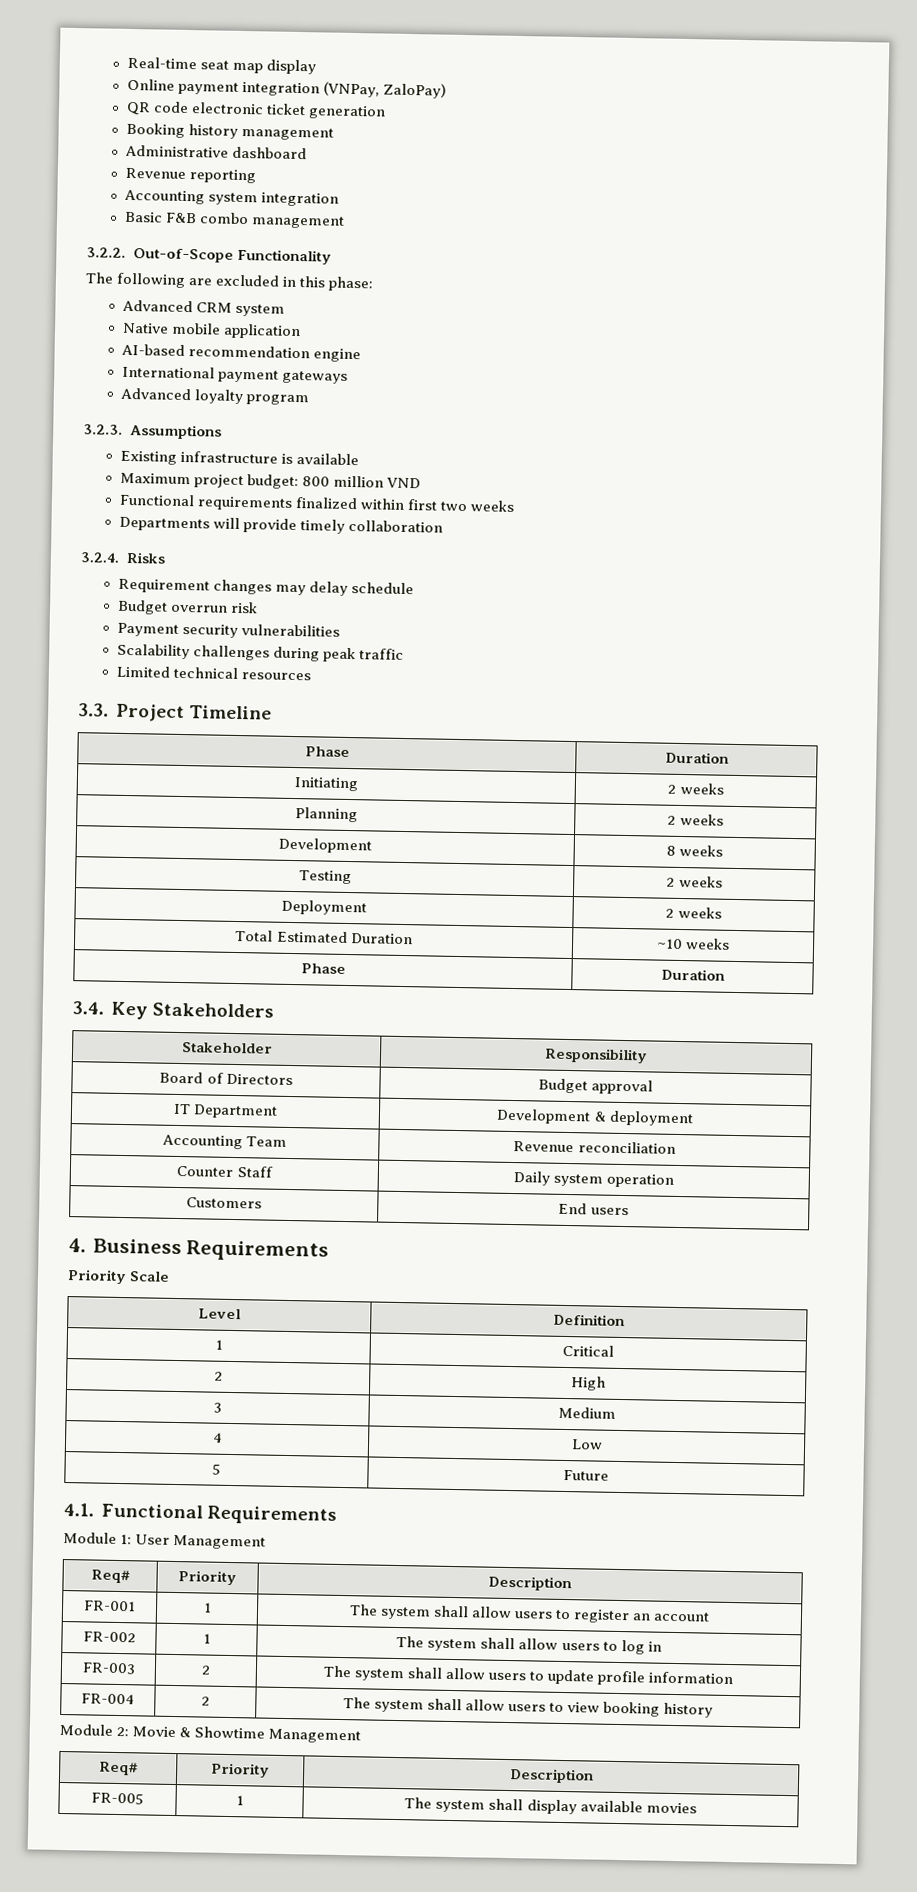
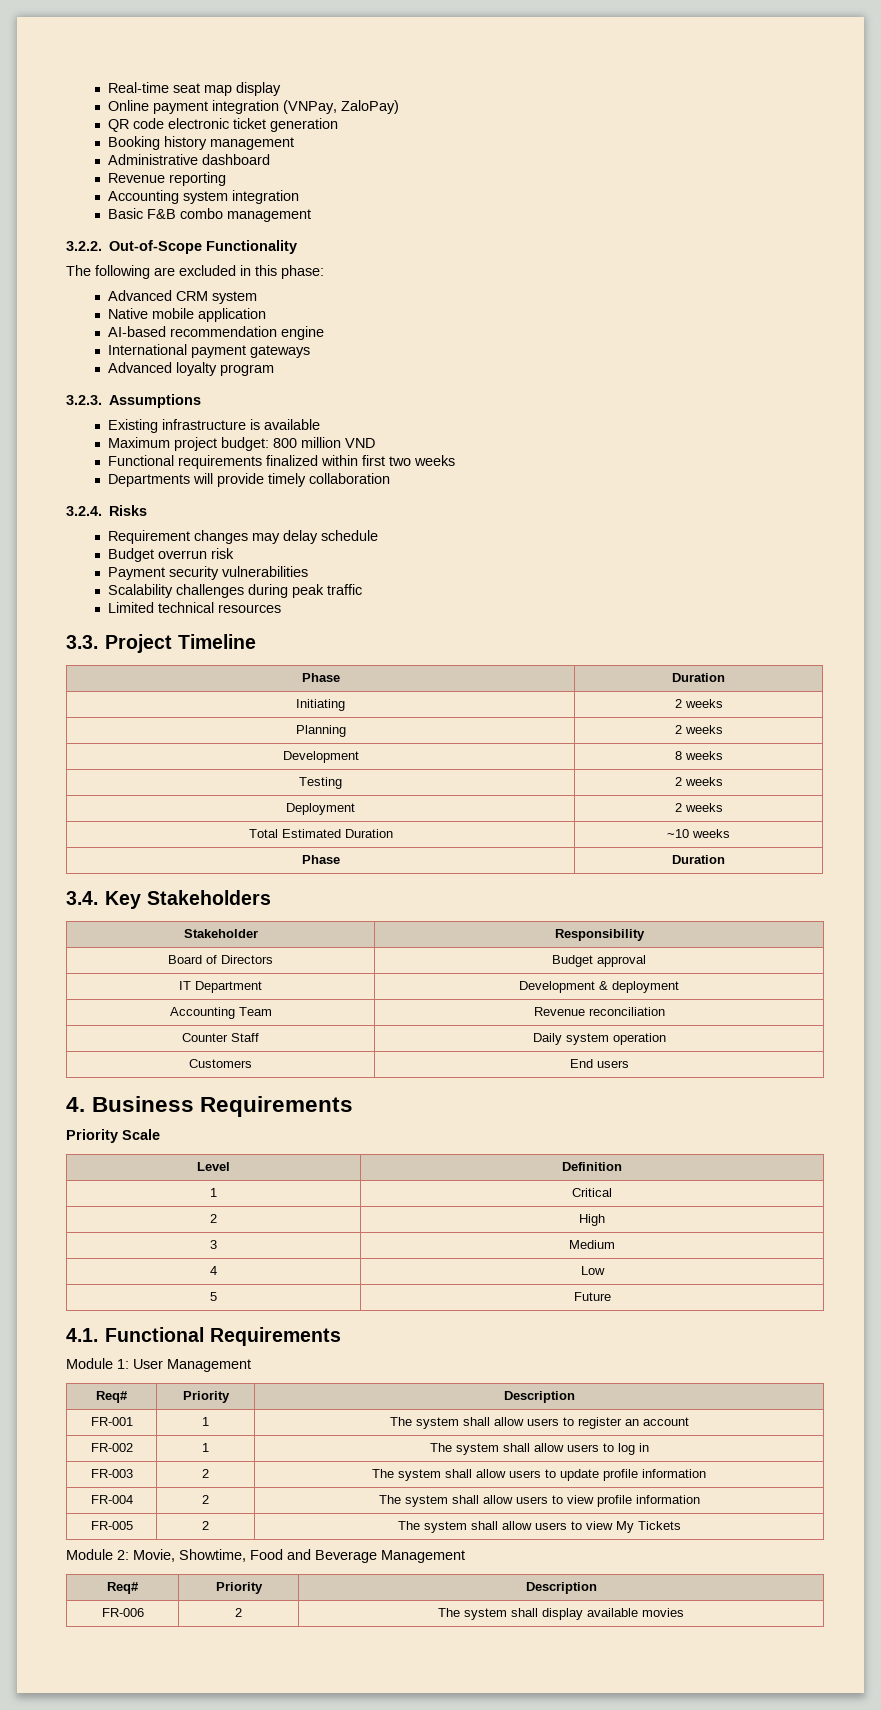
[603,1701,714,1718] [59,1723,362,1744] [99,1761,138,1776] [211,1762,270,1778] [508,1768,594,1784] [91,1792,144,1805] [235,1795,244,1806] booking history // Module 2: Movie & Showtime Management // Req# | Priority | Description // FR-005 | 1 -> [596,1495,700,1507] [90,1521,133,1530] [202,1521,209,1530] [397,1521,681,1533] [66,1549,465,1563] [107,1582,139,1594] [215,1582,263,1594] [525,1582,597,1594] [101,1608,144,1617] [235,1608,242,1617] profile information // FR-005 | 2 | The system shall allow users to view My Tickets // Module 2: Movie, Showtime, Food and Beverage Management // Req# | Priority | Description // FR-006 | 2

